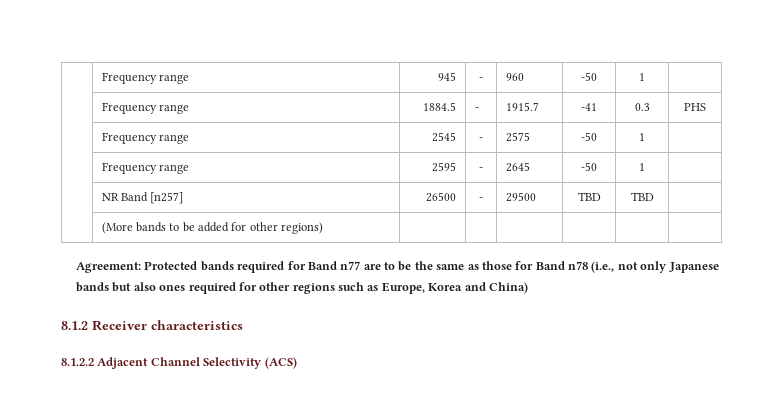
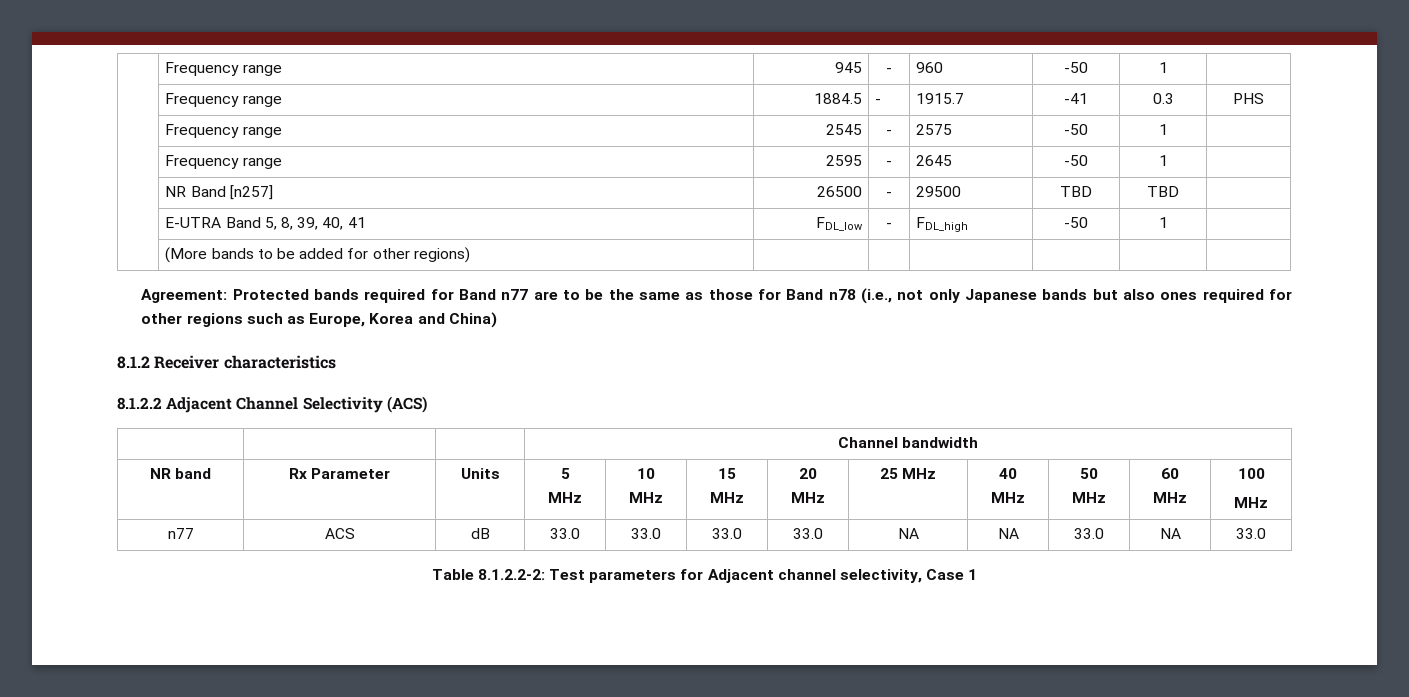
(654, 196) none -> [165,217,366,230] [815,217,863,231] [886,223,892,228] [916,217,969,232] [1064,217,1088,228] [1158,217,1168,228] // | E-UTRA Band 5, 8, 39, 40, 41 | FDL_low | - | FDL_high | -50 | 1 |
(297, 363) none -> [837,437,979,448] [149,468,212,479] [288,468,391,479] [460,468,500,479] [560,468,570,479] [548,492,582,503] [637,468,655,479] [629,492,663,503] [718,468,736,479] [710,492,744,503] [799,468,817,479] [791,492,825,503] [879,468,937,479] [999,468,1017,479] [991,492,1025,503] [1080,468,1098,479] [1072,492,1106,503] [1161,468,1179,479] [1153,492,1187,503] [1237,468,1265,479] [1234,497,1268,508] [167,528,194,539] [324,528,355,539] [470,528,490,539] [550,528,580,539] [631,528,661,539] [712,528,742,539] [793,528,823,539] [897,528,919,539] [997,528,1019,539] [1074,528,1104,539] [1159,528,1181,539] [1236,528,1266,539] [431,569,978,583] // | | | Channel bandwidth // NR band | Rx Parameter | Units | 5 // MHz | 10 // MHz | 15 // MHz | 20 // MHz | 25 MHz | 40 // MHz | 50 // MHz | 60 // MHz | 100 // MHz // n77 | ACS | dB | 33.0 | 33.0 | 33.0 | 33.0 | NA | NA | 33.0 | NA | 33.0 // Table 8.1.2.2-2: Test parameters for Adjacent channel selectivity, Case 1

